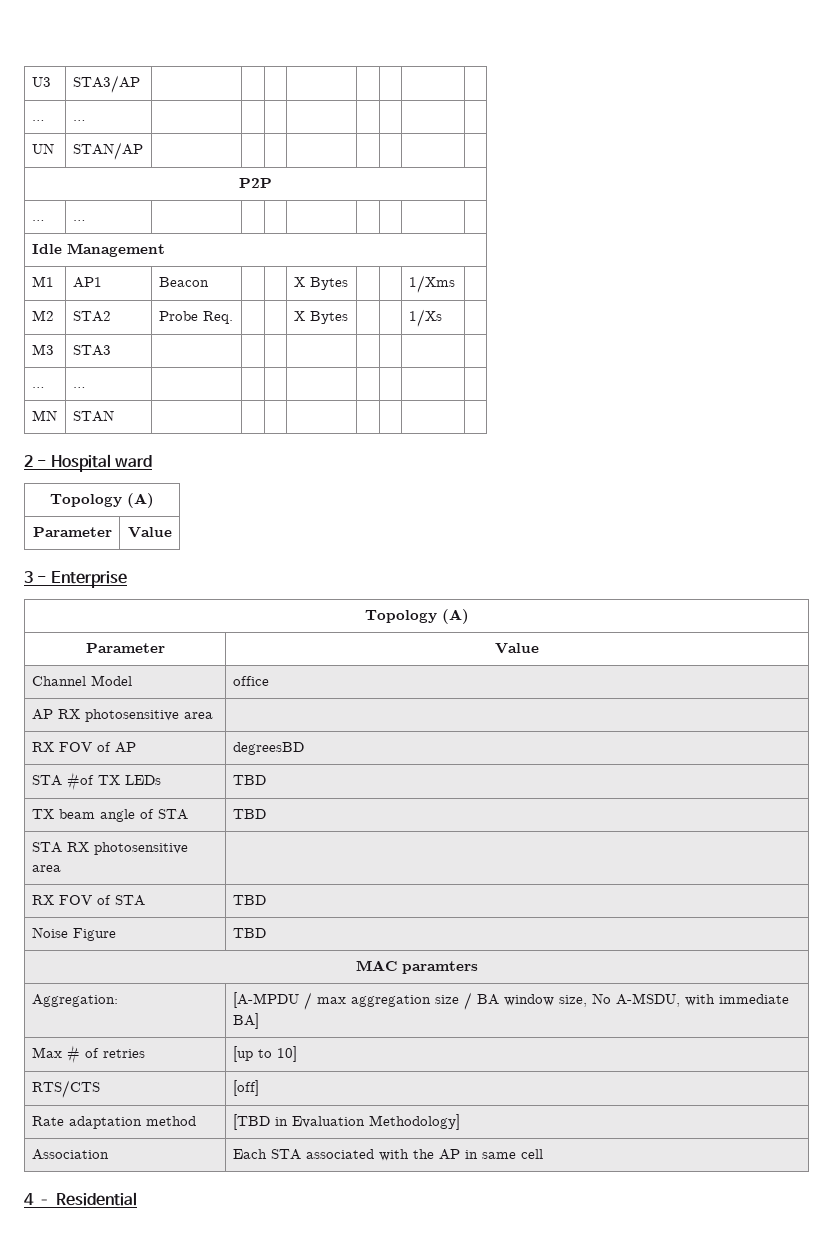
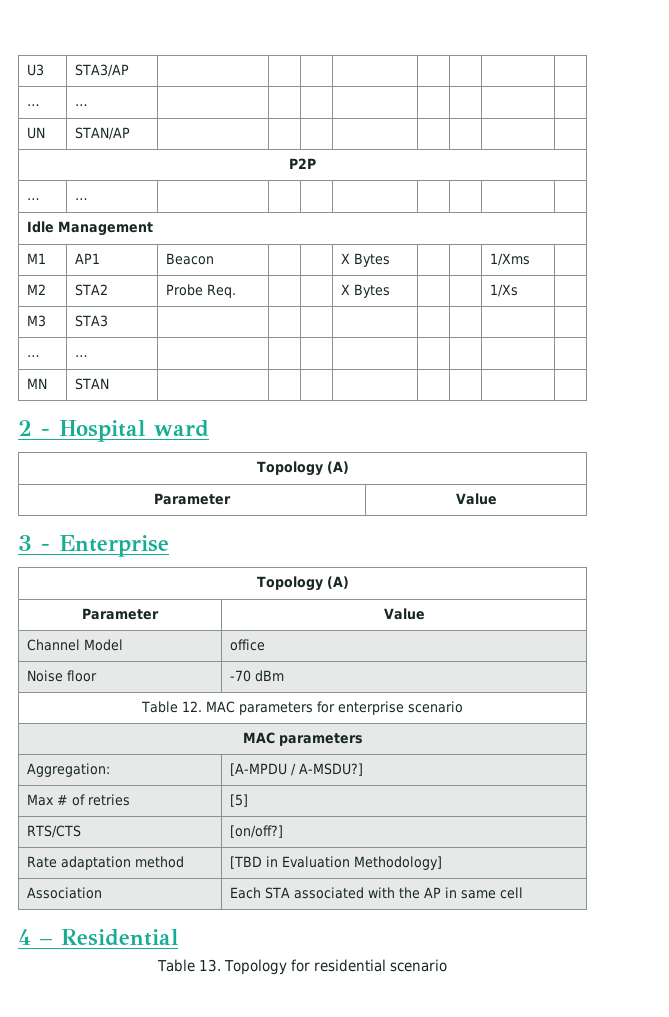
[31,709,213,722] [31,742,136,753] [232,742,304,755] [31,772,161,791] [232,775,266,785] [31,809,188,822] [232,809,266,819] [31,842,188,855] [31,865,61,872] [31,895,145,906] [232,895,266,905] [31,927,116,941] [232,928,266,938] [355,960,478,974] AP RX photosensitive area | // RX FOV of AP | degreesBD // STA #of TX LEDs | TBD // TX beam angle of STA | TBD // STA RX photosensitive area | // RX FOV of STA | TBD // Noise Figure | TBD // MAC paramters -> [27,670,98,682] [230,670,285,682] [141,701,463,715] [242,732,363,746] Noise floor | -70 dBm // Table 12. MAC parameters for enterprise scenario // MAC parameters
[316,992,789,1010] [232,1013,259,1029] max aggregation size / BA window size, No A-MSDU, with immediate BA] -> [299,763,364,776] A-MSDU?]
[232,1046,297,1062] [up to 10] -> [230,794,249,807] [5]
[232,1080,259,1096] [off] -> [230,825,284,838] [on/off?]
(137, 1199) none -> [156,959,448,975] // Table 13. Topology for residential scenario

